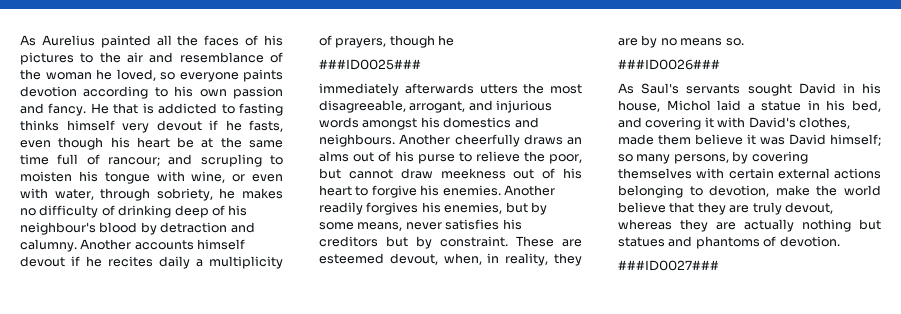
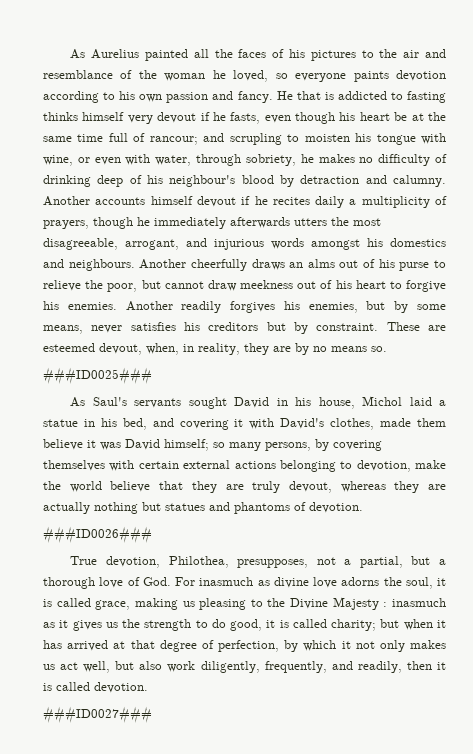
[319,59,421,70] // ###ID0025### // -> (150, 221) none
[618,59,720,70] ###ID0026### -> [43,367,152,384] ###ID0025###
(840, 241) none -> [43,526,152,543] [70,556,446,568] [43,577,446,589] [43,597,446,610] [43,619,446,631] [43,640,447,652] [43,661,446,673] [43,682,148,693] // ###ID0026### // True devotion, Philothea, presupposes, not a partial, but a thorough love of God. For inasmuch as divine love adorns the soul, it is called grace, making us pleasing to the Divine Majesty : inasmuch as it gives us the strength to do good, it is called charity; but when it has arrived at that degree of perfection, by which it not only makes us act well, but also work diligently, frequently, and readily, then it is called devotion.

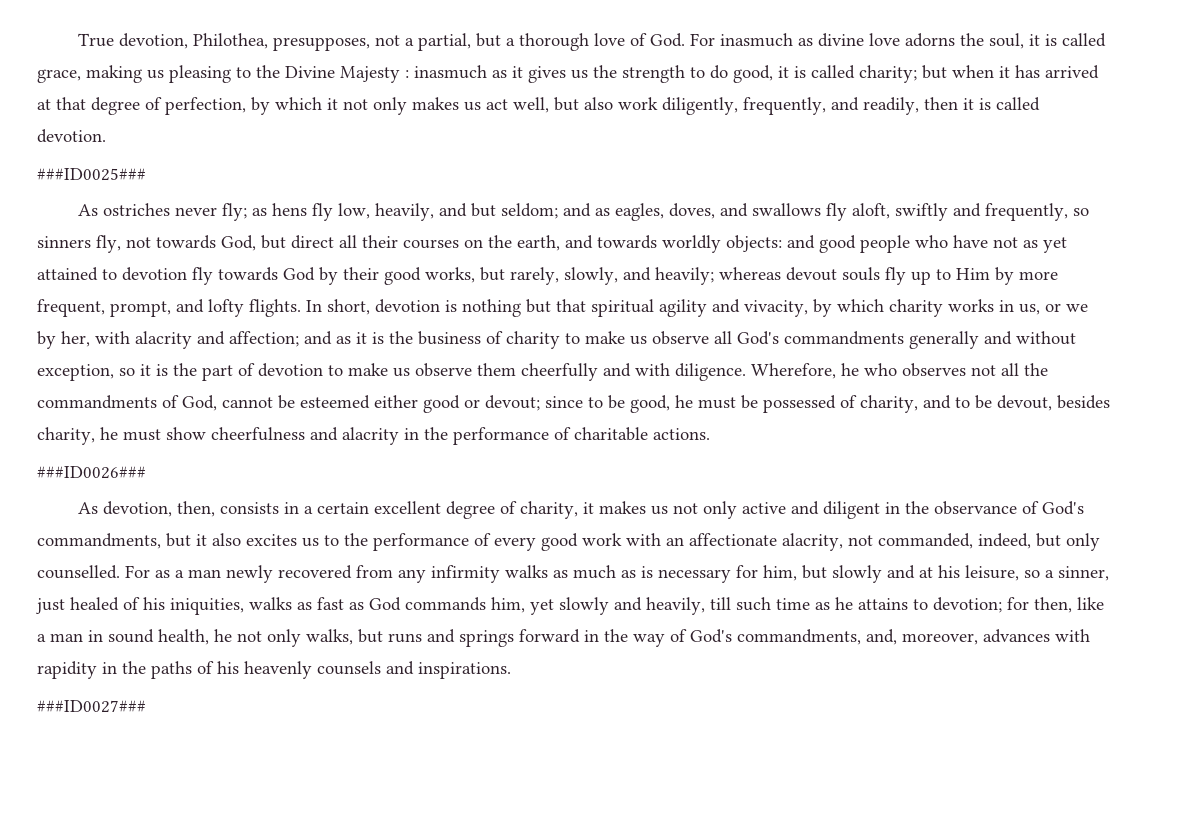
[70,49,446,61] [43,70,447,82] [43,91,446,103] [43,112,446,124] [43,133,446,145] [43,154,447,166] [43,175,446,187] [43,196,448,208] [43,217,381,229] [43,238,446,250] [43,259,446,271] [43,280,447,292] [43,301,446,313] [43,322,446,334] [43,343,387,355] [43,367,152,384] [70,396,446,409] [43,418,447,430] [43,439,382,451] [43,460,446,472] [43,481,446,493] [43,502,363,514] [43,526,152,543] As Aurelius painted all the faces of his pictures to the air and resemblance of the woman he loved, so everyone paints devotion according to his own passion and fancy. He that is addicted to fasting thinks himself very devout if he fasts, even though his heart be at the same time full of rancour; and scrupling to moisten his tongue with wine, or even with water, through sobriety, he makes no difficulty of drinking deep of his neighbour's blood by detraction and calumny. Another accounts himself devout if he recites daily a multiplicity of prayers, though he immediately afterwards utters the most disagreeable, arrogant, and injurious words amongst his domestics and neighbours. Another cheerfully draws an alms out of his purse to relieve the poor, but cannot draw meekness out of his heart to forgive his enemies. Another readily forgives his enemies, but by some means, never satisfies his creditors but by constraint. These are esteemed devout, when, in reality, they are by no means so. // ###ID0025### // As Saul's servants sought David in his house, Michol laid a statue in his bed, and covering it with David's clothes, made them believe it was David himself; so many persons, by covering themselves with certain external actions belonging to devotion, make the world believe that they are truly devout, whereas they are actually nothing but statues and phantoms of devotion. // ###ID0026### // -> (78, 40) none
(148, 687) none -> [37,168,146,181] [78,203,1090,221] [37,235,1067,253] [37,267,1058,285] [37,299,1088,317] [37,331,1076,349] [37,363,1048,381] [37,395,1110,413] [37,427,710,445] [37,466,146,479] [78,501,1085,519] [37,533,1100,551] [37,565,1109,583] [36,597,1104,615] [37,629,1090,647] [37,661,511,679] // ###ID0025### // As ostriches never fly; as hens fly low, heavily, and but seldom; and as eagles, doves, and swallows fly aloft, swiftly and frequently, so sinners fly, not towards God, but direct all their courses on the earth, and towards worldly objects: and good people who have not as yet attained to devotion fly towards God by their good works, but rarely, slowly, and heavily; whereas devout souls fly up to Him by more frequent, prompt, and lofty flights. In short, devotion is nothing but that spiritual agility and vivacity, by which charity works in us, or we by her, with alacrity and affection; and as it is the business of charity to make us observe all God's commandments generally and without exception, so it is the part of devotion to make us observe them cheerfully and with diligence. Wherefore, he who observes not all the commandments of God, cannot be esteemed either good or devout; since to be good, he must be possessed of charity, and to be devout, besides charity, he must show cheerfulness and alacrity in the performance of charitable actions. // ###ID0026### // As devotion, then, consists in a certain excellent degree of charity, it makes us not only active and diligent in the observance of God's commandments, but it also excites us to the performance of every good work with an affectionate alacrity, not commanded, indeed, but only counselled. For as a man newly recovered from any infirmity walks as much as is necessary for him, but slowly and at his leisure, so a sinner, just healed of his iniquities, walks as fast as God commands him, yet slowly and heavily, till such time as he attains to devotion; for then, like a man in sound health, he not only walks, but runs and springs forward in the way of God's commandments, and, moreover, advances with rapidity in the paths of his heavenly counsels and inspirations.

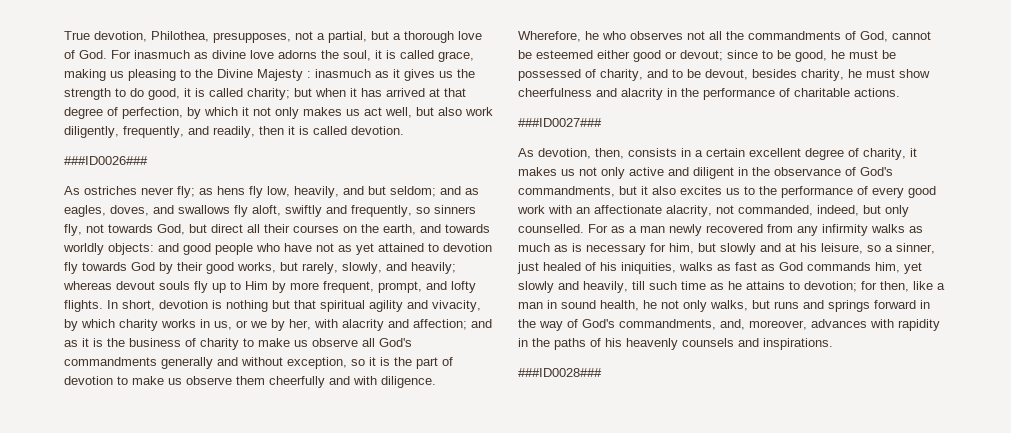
[37,168,146,181] ###ID0025### -> [64,156,148,165] ###ID0026###
[37,466,146,479] ###ID0026### -> [518,118,602,127] ###ID0027###
[37,700,146,713] ###ID0027### -> [518,368,602,377] ###ID0028###

